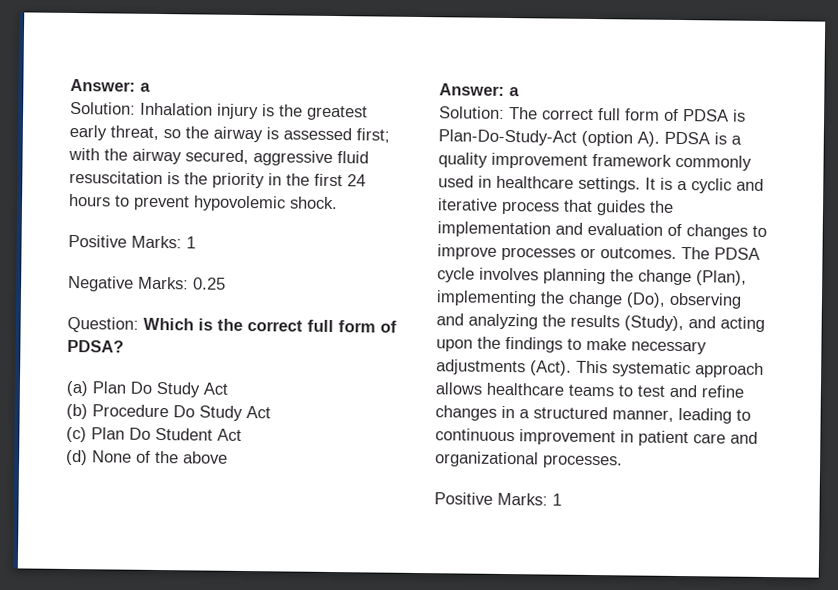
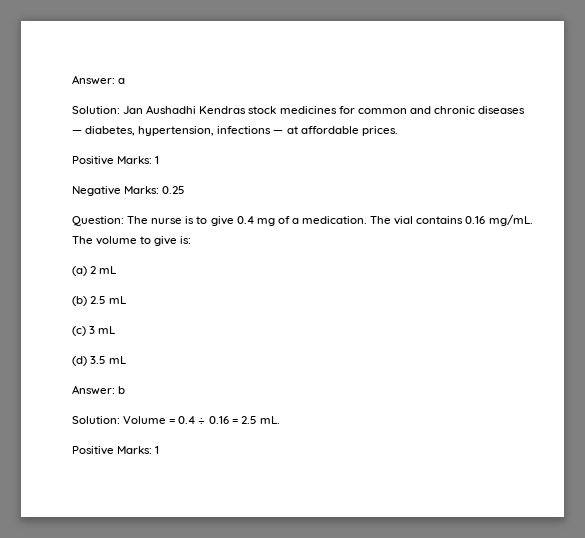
[70,78,151,92] [70,101,368,121] [69,124,390,143] [68,147,369,166] [69,170,366,189] [69,193,338,212] Answer: a // Solution: Inhalation injury is the greatest early threat, so the airway is assessed first; with the airway secured, aggressive fluid resuscitation is the priority in the first 24 hours to prevent hypovolemic shock. -> [72,75,126,85] [72,105,526,114] [72,126,398,136] Answer: a // Solution: Jan Aushadhi Kendras stock medicines for common and chronic diseases — diabetes, hypertension, infections — at affordable prices.
[143,317,397,333] [67,339,124,353] [66,380,228,398] [66,403,271,421] [66,426,242,443] [66,449,228,466] [439,83,520,97] [439,106,746,122] [438,129,742,147] [438,152,752,171] [438,175,764,194] [437,198,674,216] [437,221,767,240] [437,244,760,261] [437,267,747,286] [436,290,742,309] [436,313,765,332] [436,336,707,355] [436,359,764,378] [435,382,744,398] [435,405,751,424] [435,428,758,447] [435,451,623,469] Which is the correct full form of PDSA? // (a) Plan Do Study Act // (b) Procedure Do Study Act // (c) Plan Do Student Act // (d) None of the above // Answer: a // Solution: The correct full form of PDSA is Plan-Do-Study-Act (option A). PDSA is a quality improvement framework commonly used in healthcare settings. It is a cyclic and iterative process that guides the implementation and evaluation of changes to improve processes or outcomes. The PDSA cycle involves planning the change (Plan), implementing the change (Do), observing and analyzing the results (Study), and acting upon the findings to make necessary adjustments (Act). This systematic approach allows healthcare teams to test and refine changes in a structured manner, leading to continuous improvement in patient care and organizational processes. -> [127,214,533,226] [72,236,192,246] [72,266,117,276] [72,296,127,306] [72,326,116,336] [72,356,127,366] [72,385,126,395] [72,416,280,424] The nurse is to give 0.4 mg of a medication. The vial contains 0.16 mg/mL. The volume to give is: // (a) 2 mL // (b) 2.5 mL // (c) 3 mL // (d) 3.5 mL // Answer: b // Solution: Volume = 0.4 ÷ 0.16 = 2.5 mL.

